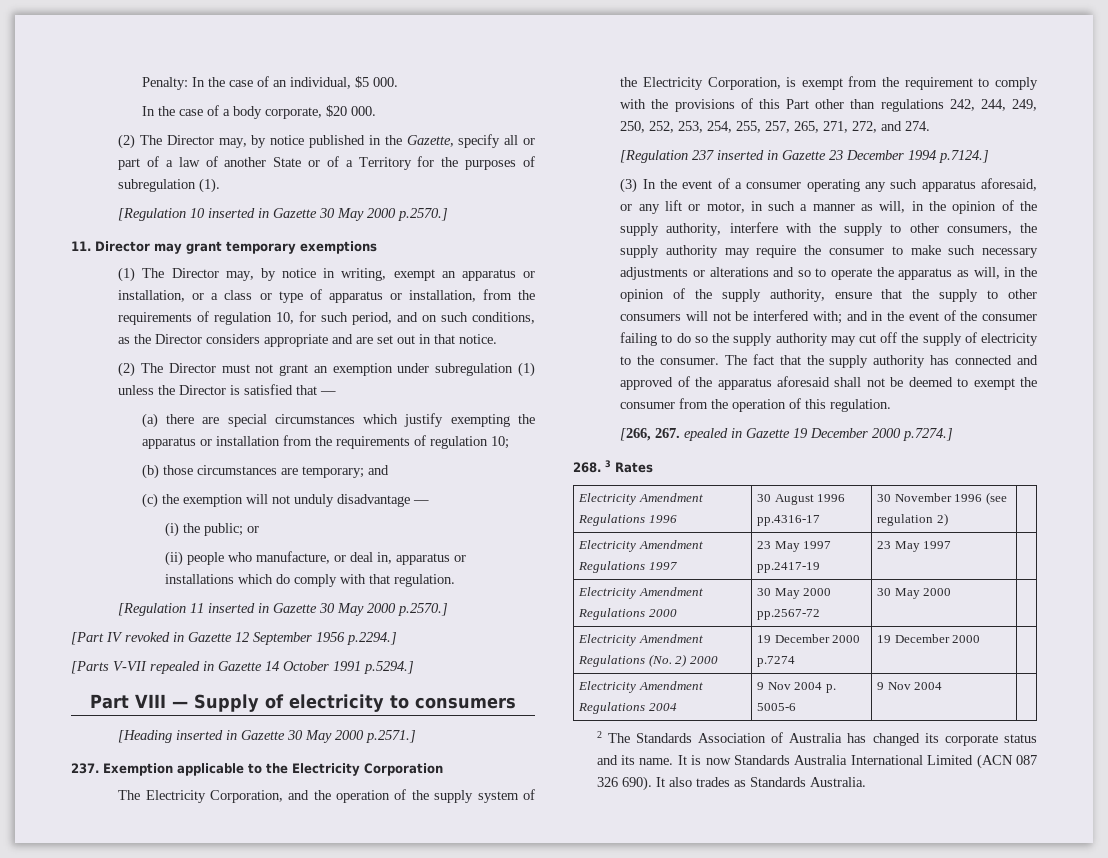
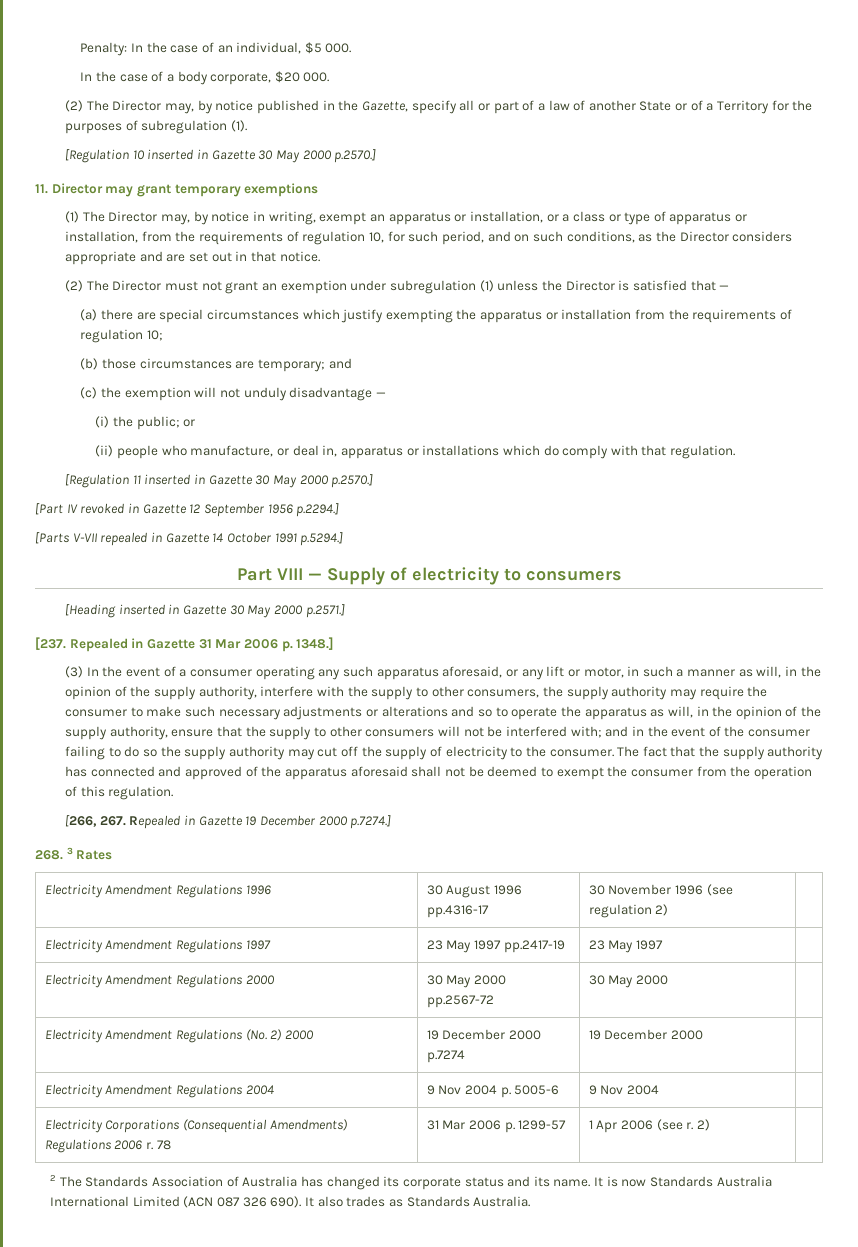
[71,763,443,776] [118,789,536,803] [620,76,1038,90] [620,98,1037,112] [620,121,931,133] [620,150,990,163] 237. Exemption applicable to the Electricity Corporation // The Electricity Corporation, and the operation of the supply system of the Electricity Corporation, is exempt from the requirement to comply with the provisions of this Part other than regulations 242, 244, 249, 250, 252, 253, 254, 255, 257, 265, 271, 272, and 274. // [Regulation 237 inserted in Gazette 23 December 1994 p.7124.] -> [35,637,335,652] [237. Repealed in Gazette 31 Mar 2006 p. 1348.]
[684,428,729,441] epealed -> [129,815,181,829] Repealed
(943, 686) none -> [44,1119,348,1133] [44,1139,171,1153] [426,1120,567,1133] [588,1119,710,1133] // Electricity Corporations (Consequential Amendments) Regulations 2006 r. 78 | 31 Mar 2006 p. 1299-57 | 1 Apr 2006 (see r. 2) |

